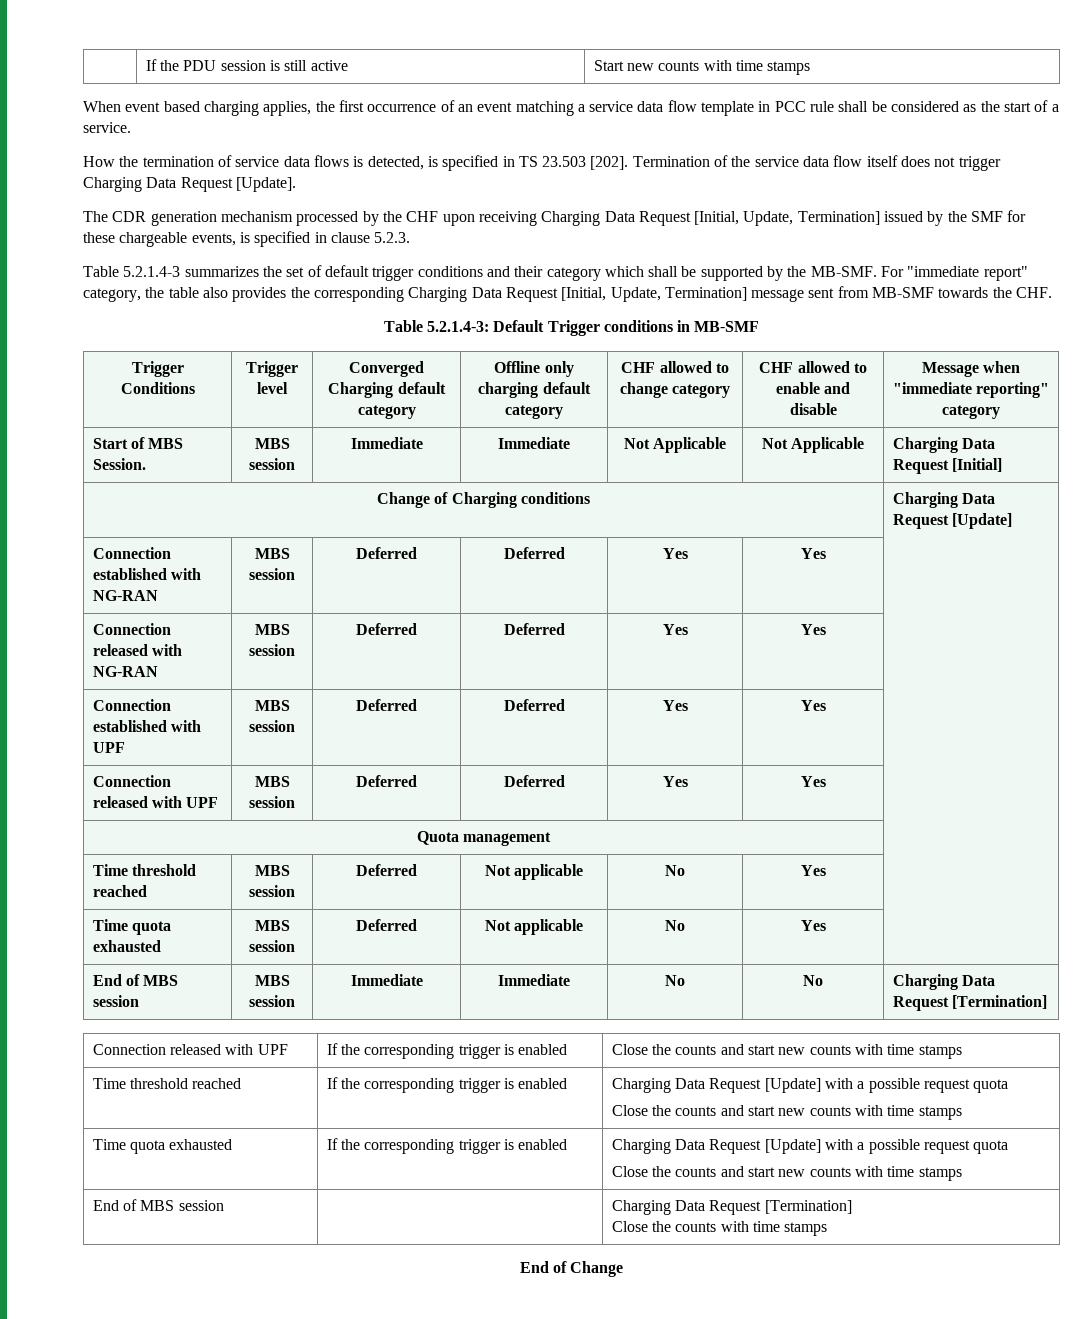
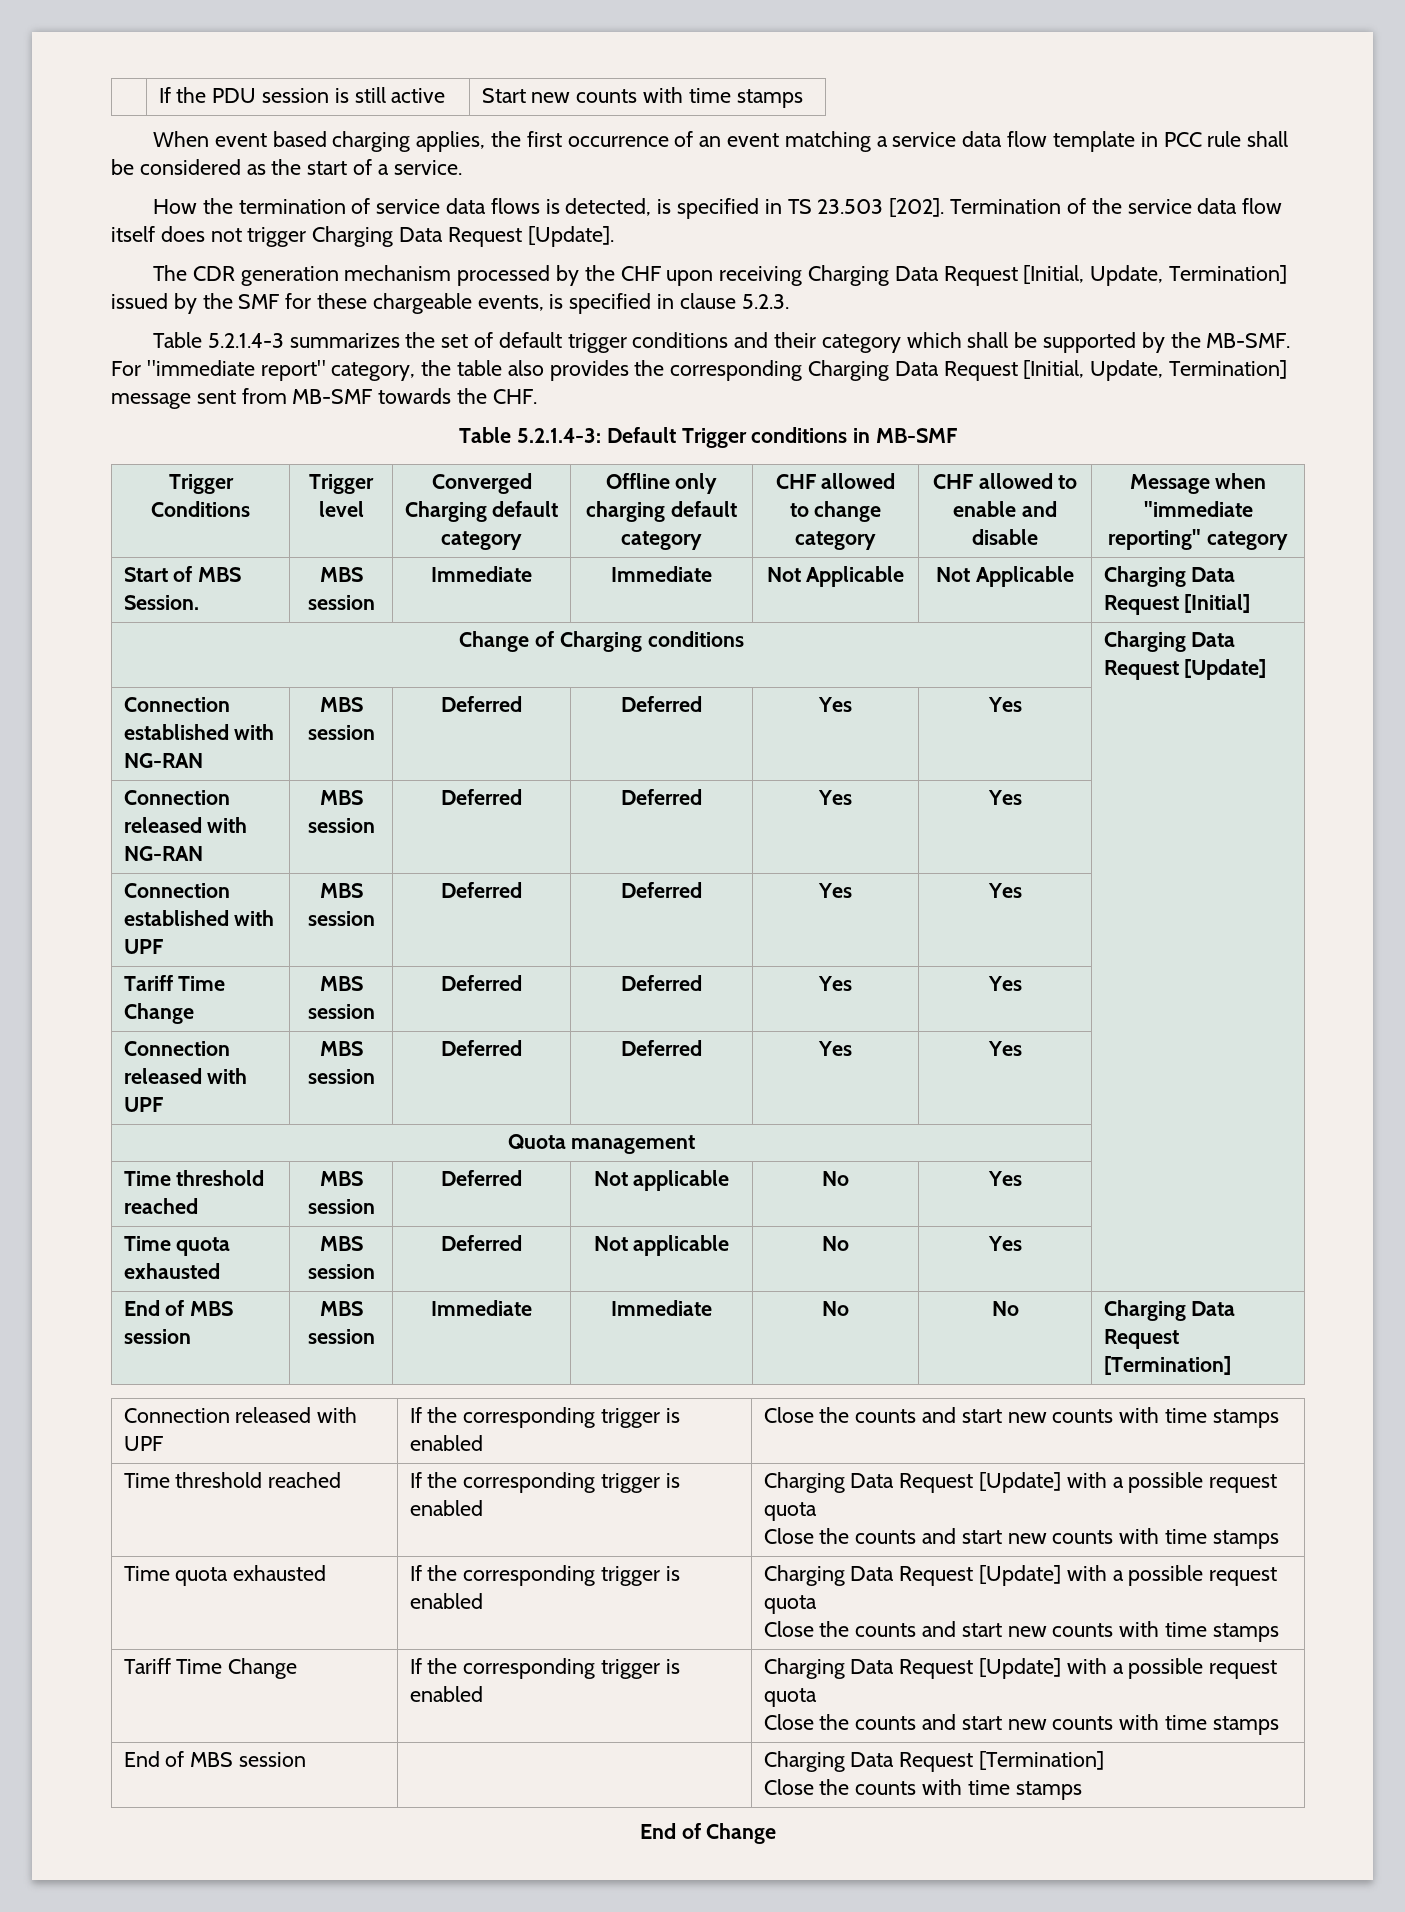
(826, 705) none -> [123,975,226,991] [123,1003,194,1024] [319,976,363,991] [307,1004,375,1019] [441,975,522,991] [621,975,702,991] [818,976,853,991] [987,976,1022,991] // Tariff Time Change | MBS session | Deferred | Deferred | Yes | Yes |
(962, 1174) none -> [123,1658,298,1679] [409,1658,680,1679] [409,1686,483,1702] [763,1658,1278,1679] [763,1688,817,1707] [763,1714,1279,1735] // Tariff Time Change | If the corresponding trigger is enabled | Charging Data Request [Update] with a possible request quota // Close the counts and start new counts with time stamps

